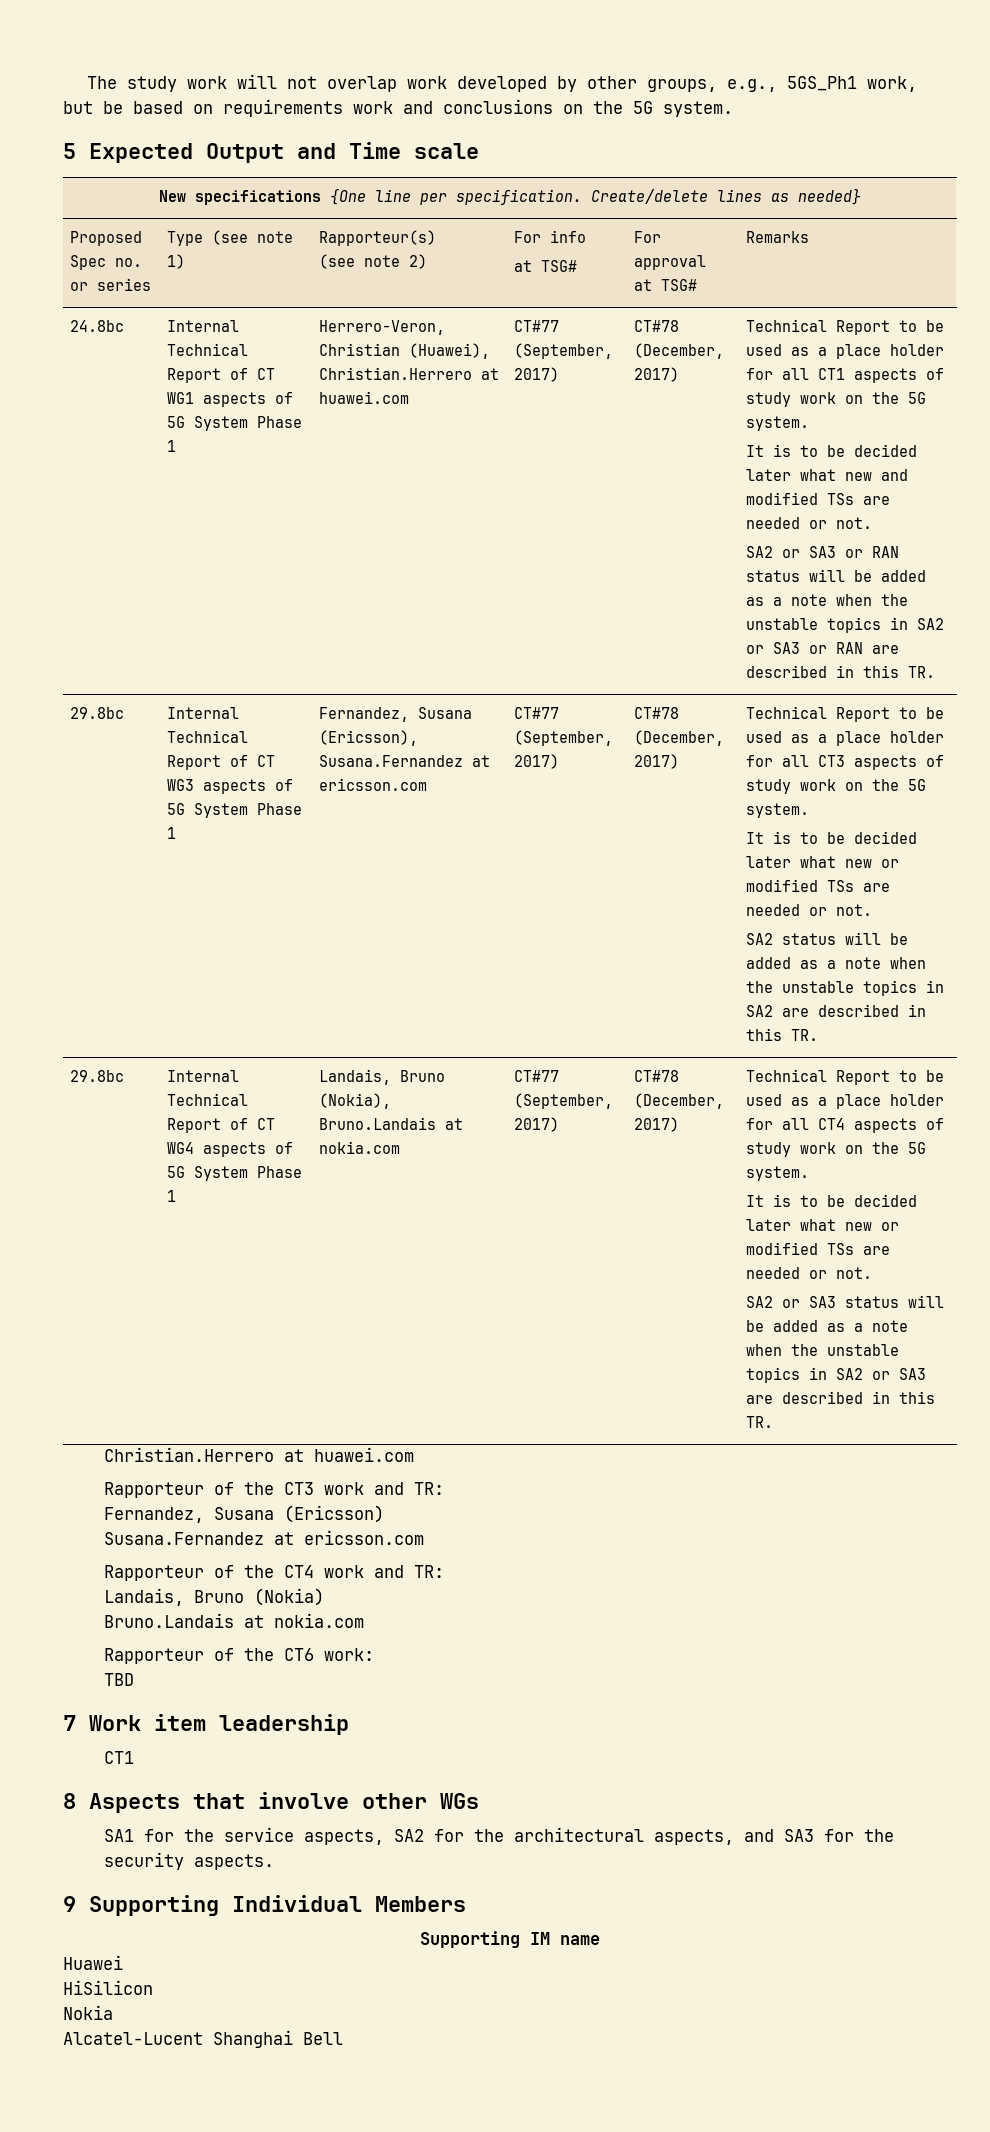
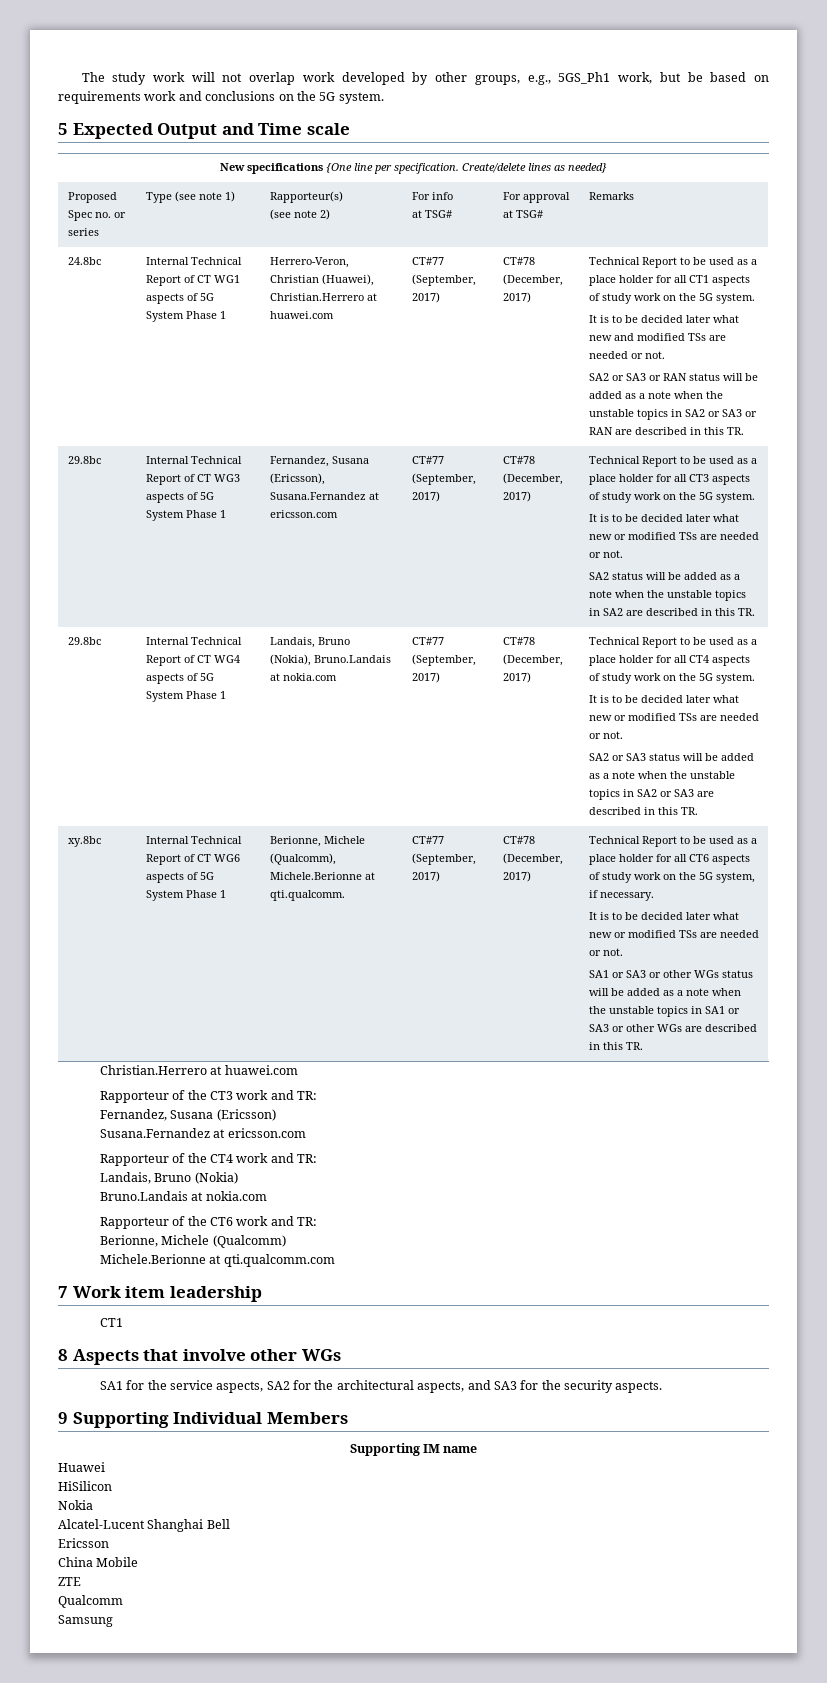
(774, 1422) none -> [67,836,101,847] [145,836,242,844] [145,854,240,865] [145,872,214,883] [145,890,226,901] [269,836,365,847] [269,853,336,865] [269,872,375,880] [269,890,345,901] [411,836,444,844] [411,853,476,865] [411,871,440,882] [502,836,535,844] [502,853,563,865] [502,871,531,882] [588,836,757,847] [588,854,750,865] [588,872,755,883] [588,890,654,901] [588,912,739,920] [588,930,759,938] [588,948,623,956] [588,970,753,978] [588,988,741,996] [588,1006,740,1017] [588,1024,757,1032] [588,1042,643,1050] // xy.8bc | Internal Technical Report of CT WG6 aspects of 5G System Phase 1 | Berionne, Michele (Qualcomm), Michele.Berionne at qti.qualcomm. | CT#77 (September, 2017) | CT#78 (December, 2017) | Technical Report to be used as a place holder for all CT6 aspects of study work on the 5G system, if necessary. // It is to be decided later what new or modified TSs are needed or not. // SA1 or SA3 or other WGs status will be added as a note when the unstable topics in SA1 or SA3 or other WGs are described in this TR.
[323,1648,374,1661] [103,1673,134,1686] work: // TBD -> [236,1216,318,1226] [99,1235,286,1248] [99,1254,335,1267] work and TR: // Berionne, Michele (Qualcomm) // Michele.Berionne at qti.qualcomm.com
(343, 2038) none -> [58,1538,109,1548] [58,1557,139,1567] [58,1577,81,1586] [58,1595,123,1608] [58,1615,113,1627] // Ericsson // China Mobile // ZTE // Qualcomm // Samsung

